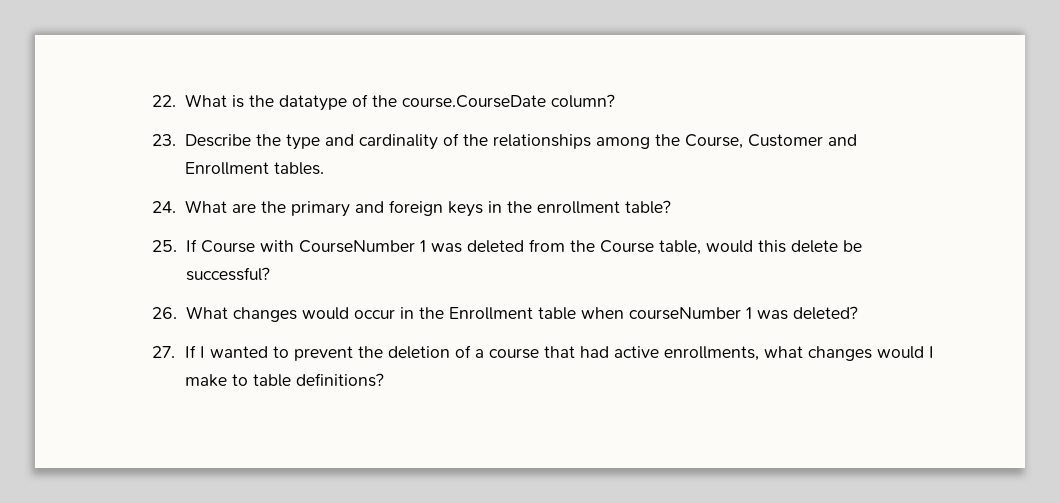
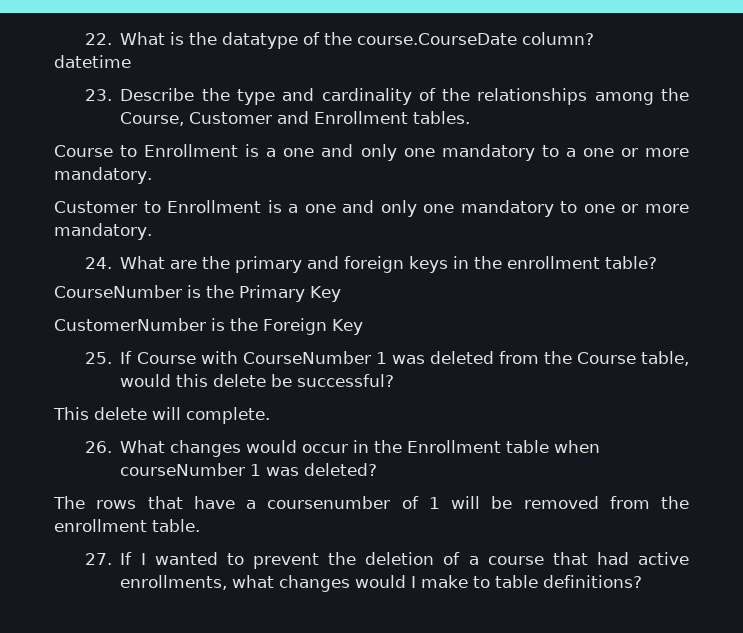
(616, 101) none -> [54,55,131,68] // datetime
(325, 168) none -> [54,144,689,161] [54,167,152,184] [54,200,690,217] [54,223,152,240] // Course to Enrollment is a one and only one mandatory to a one or more mandatory. // Customer to Enrollment is a one and only one mandatory to one or more mandatory.
(672, 207) none -> [54,285,341,302] [54,318,363,335] // CourseNumber is the Primary Key // CustomerNumber is the Foreign Key
(270, 274) none -> [53,407,270,424] // This delete will complete.
(858, 313) none -> [53,496,689,509] [54,519,200,532] // The rows that have a coursenumber of 1 will be removed from the enrollment table.

